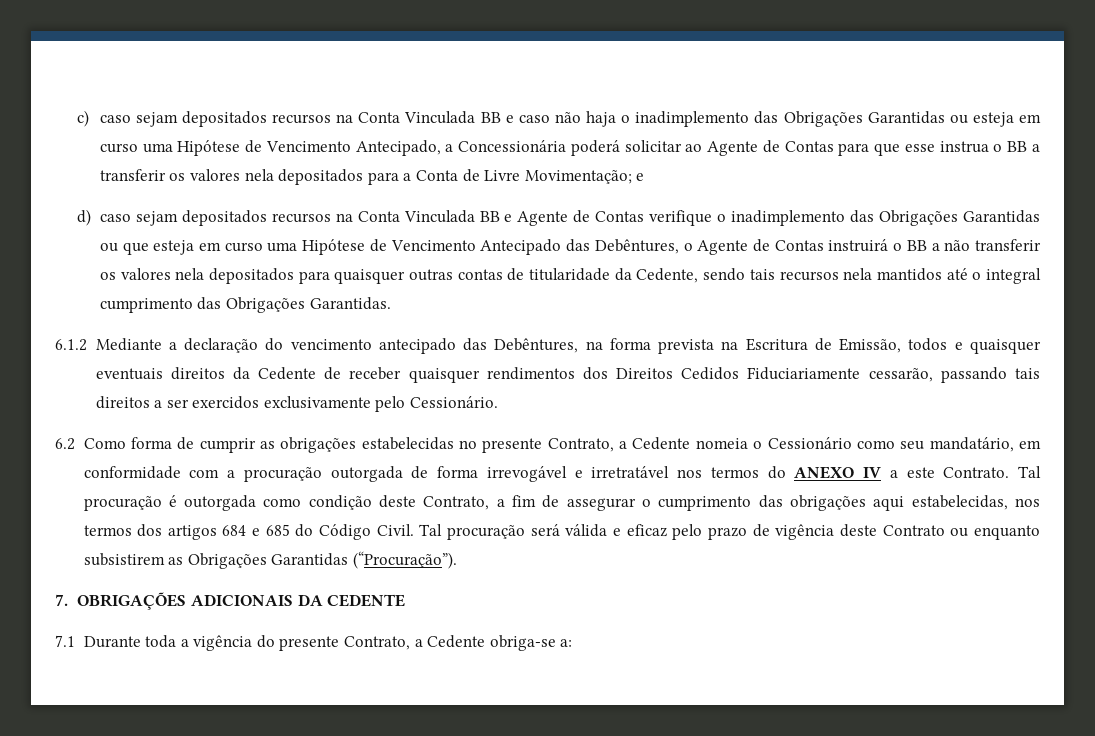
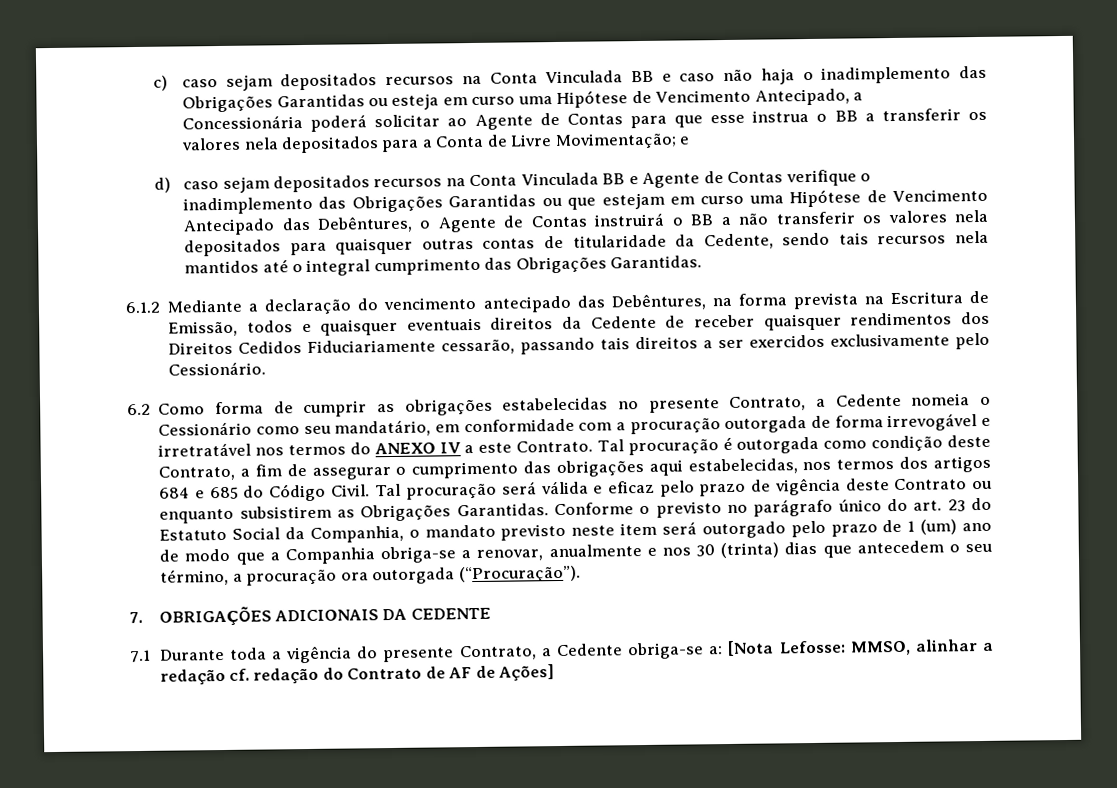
[153,240,195,255] esteja -> [601,192,665,210] estejam
[271,553,349,566] Garantidas -> [456,497,992,518] [159,519,992,543] [159,540,992,565] [160,567,456,586] Garantidas. Conforme o previsto no parágrafo único do art. 23 do Estatuto Social da Companhia, o mandato previsto neste item será outorgado pelo prazo de 1 (um) ano de modo que a Companhia obriga-se a renovar, anualmente e nos 30 (trinta) dias que antecedem o seu término, a procuração ora outorgada
(573, 643) none -> [727,639,995,657] [159,664,556,686] [Nota Lefosse: MMSO, alinhar a redação cf. redação do Contrato de AF de Ações]

